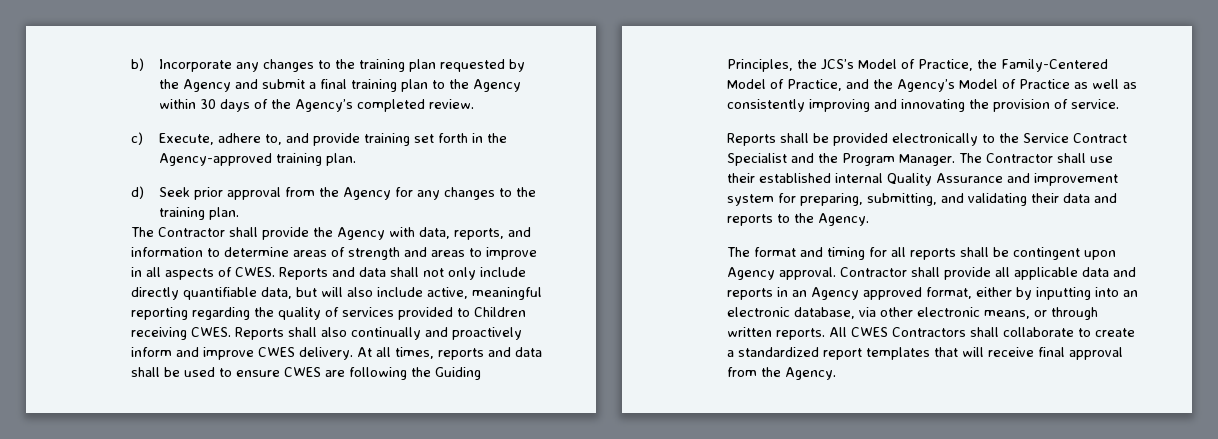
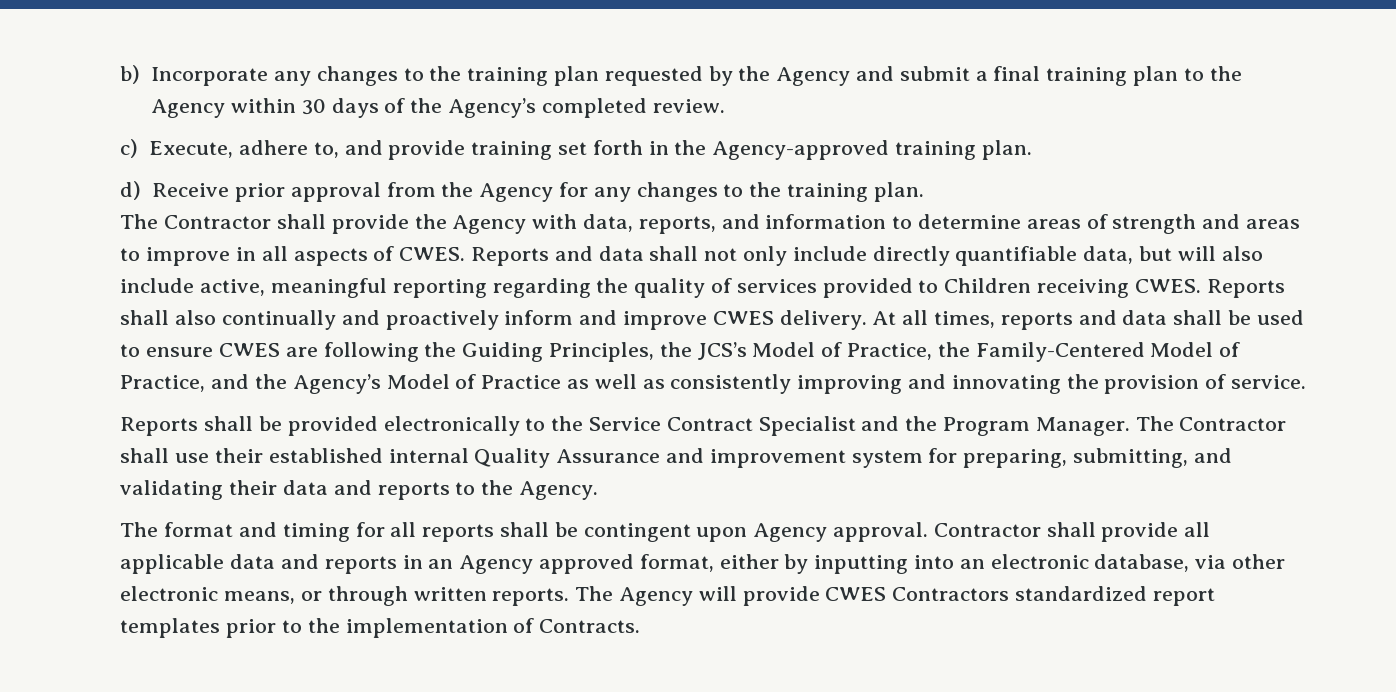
[158,187,190,197] Seek -> [152,183,230,197] Receive
[828,327,1135,337] [726,347,1123,360] [726,367,836,380] All CWES Contractors shall collaborate to create a standardized report templates that will receive final approval from the Agency. -> [575,586,1215,606] [120,618,641,638] The Agency will provide CWES Contractors standardized report templates prior to the implementation of Contracts.

